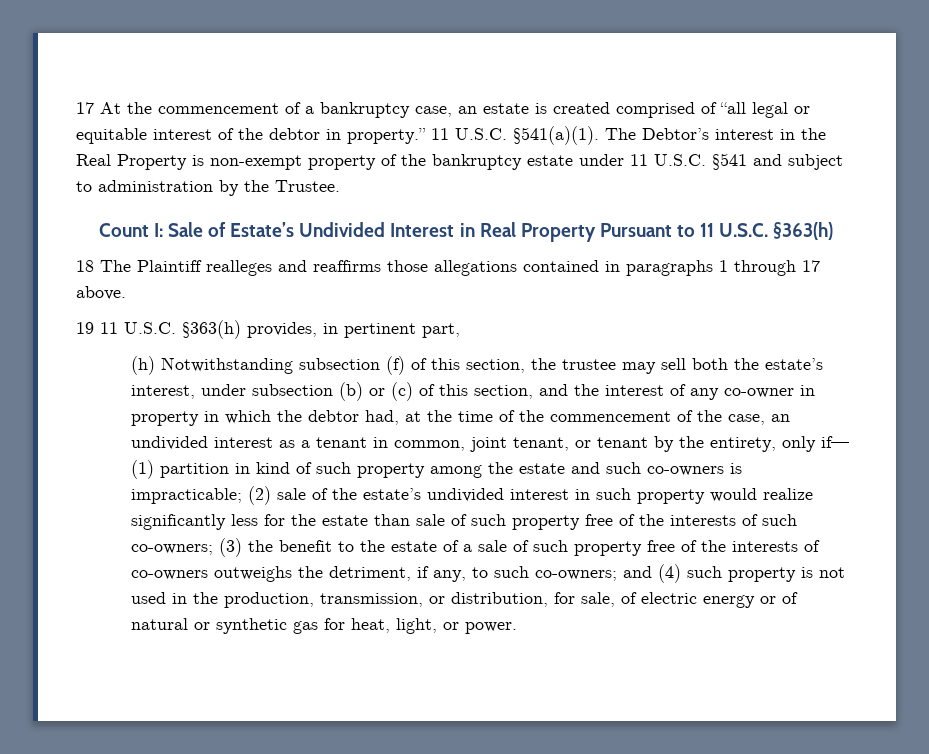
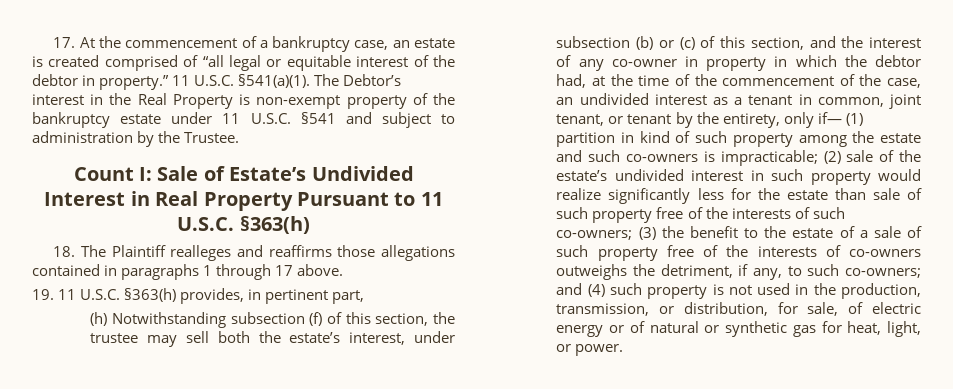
[76,102,94,114] 17 -> [53,37,76,48] 17.
[76,260,94,272] 18 -> [53,246,76,257] 18.
[76,322,94,334] 19 -> [32,289,54,300] 19.

